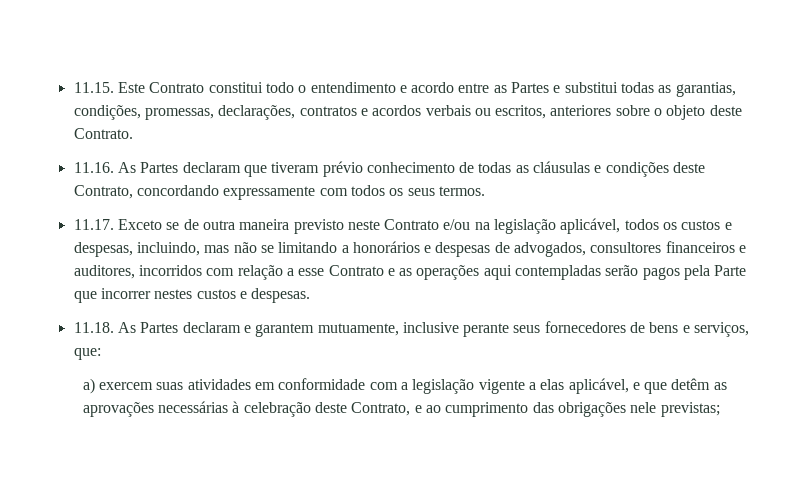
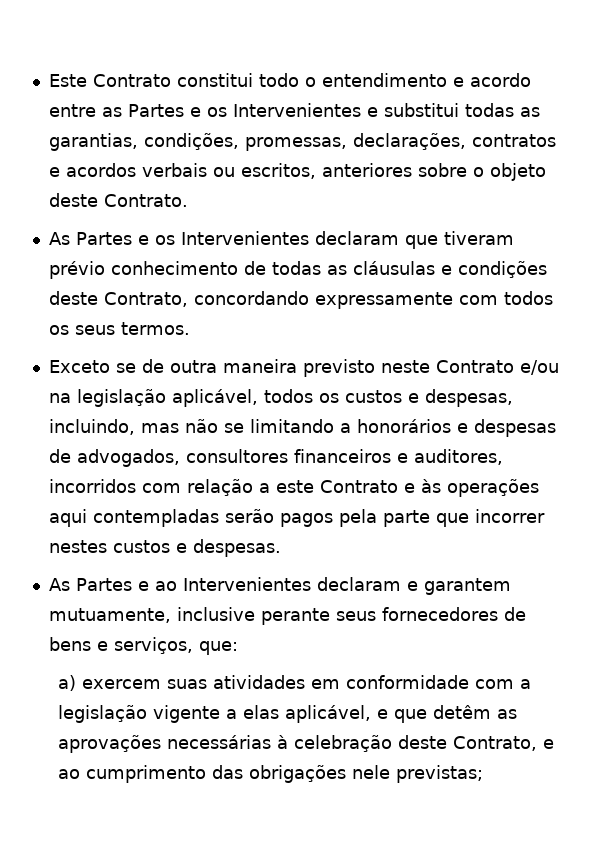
[73,82,114,93] 11.15. -> (48, 80) none
(561, 89) none -> [206,103,378,117] os Intervenientes e
[73,162,179,173] 11.16. As Partes -> [48,231,309,245] As Partes e os Intervenientes
[73,219,114,230] 11.17. -> (190, 328) none
[298,268,325,276] esse -> [275,480,314,493] este
[399,268,413,276] as -> [420,479,441,493] às
[714,265,747,276] Parte -> [382,510,430,527] parte
[73,322,179,333] 11.18. As Partes -> [48,577,311,591] As Partes e ao Intervenientes

